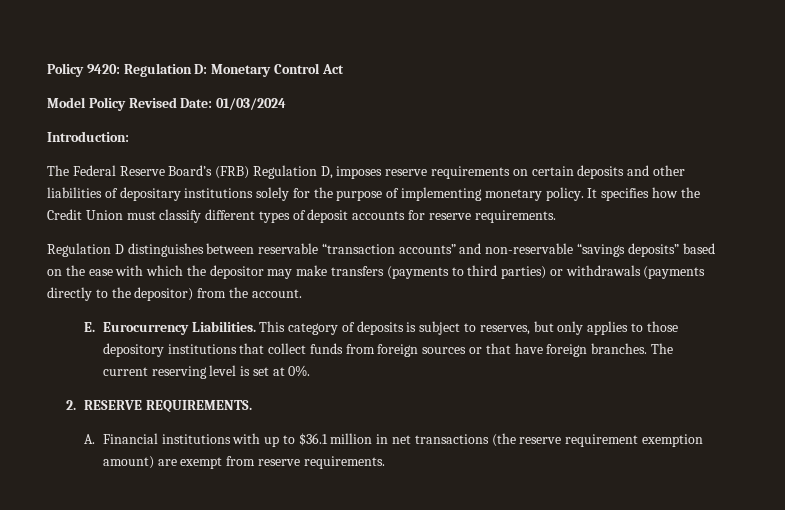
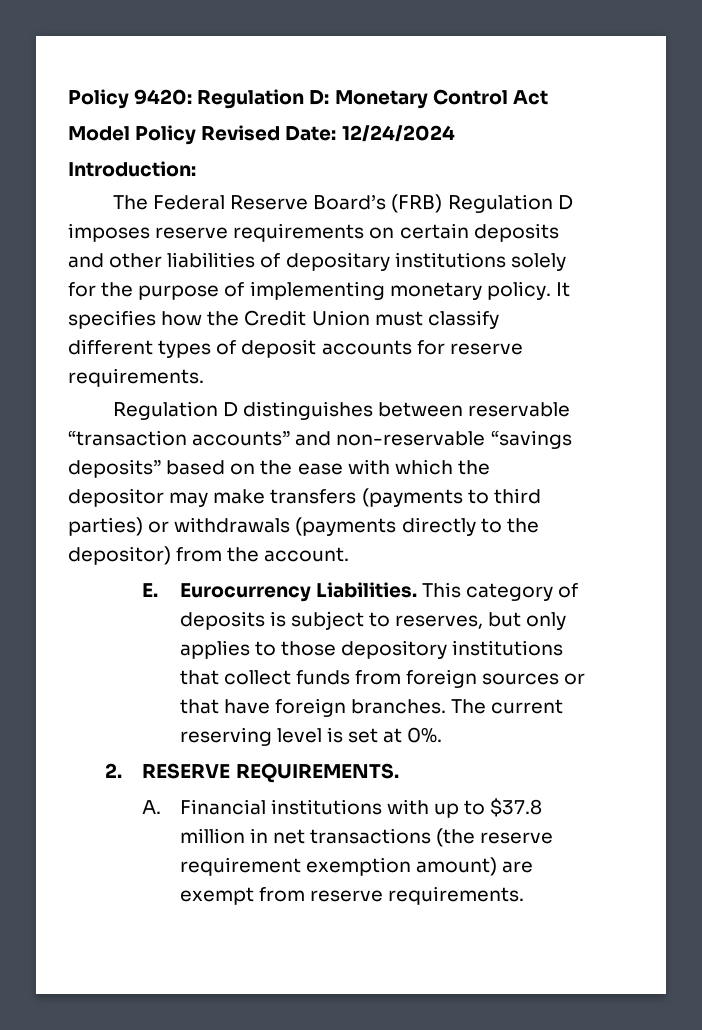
[216,98,287,110] 01/03/2024 -> [341,125,455,142] 12/24/2024
[320,166,333,179] D, -> [557,195,573,210] D
[298,433,328,446] $36.1 -> [490,798,543,817] $37.8

